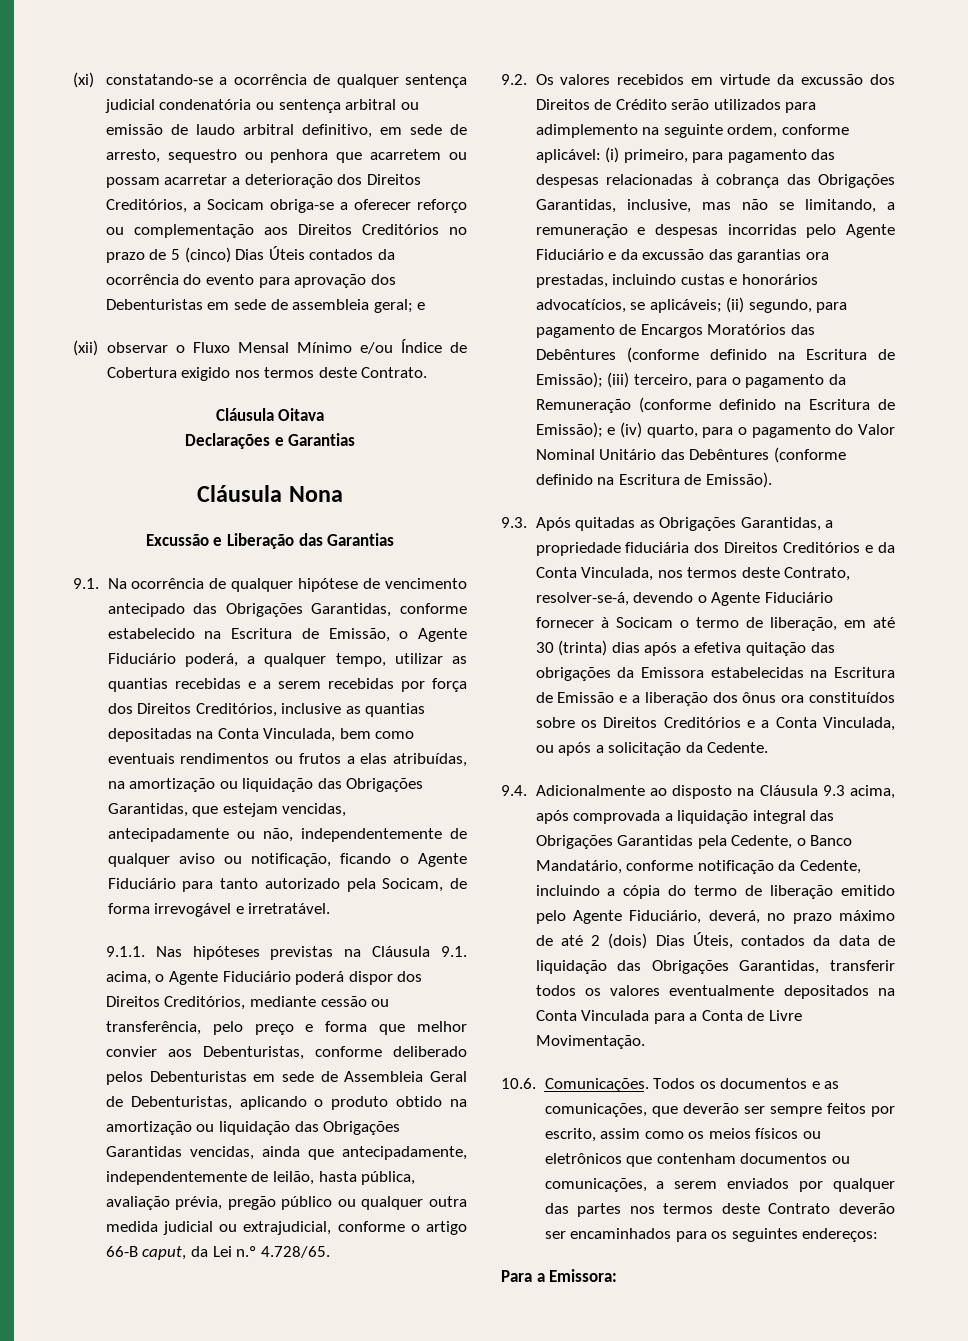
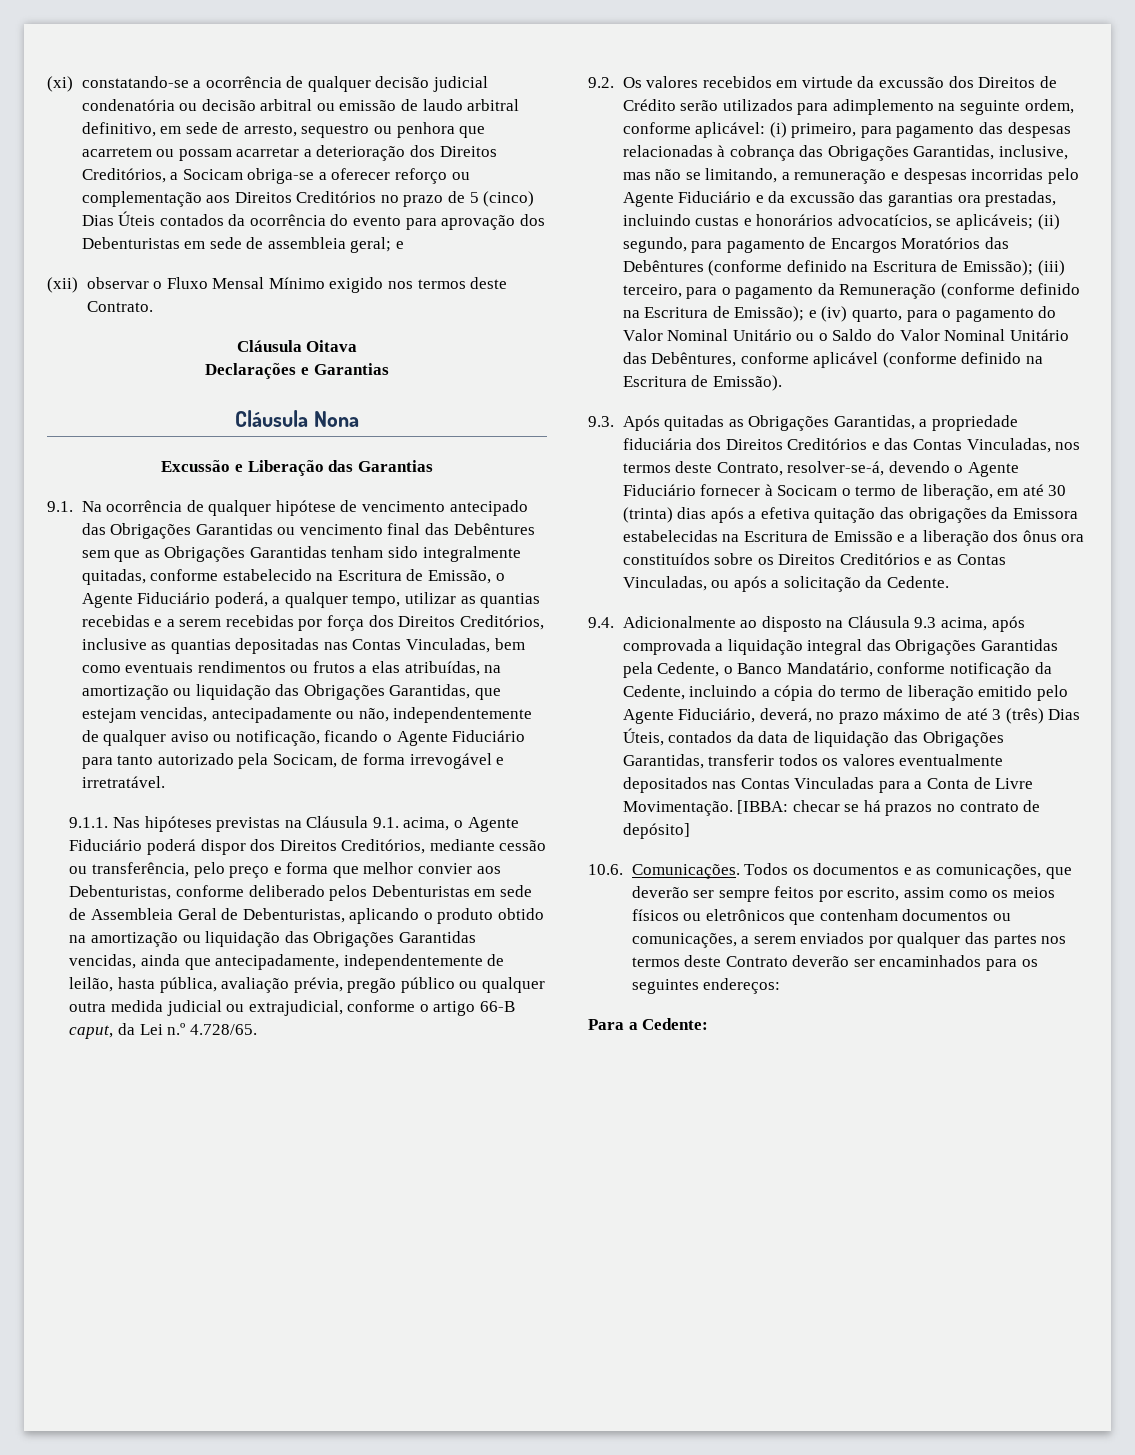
[405,74,467,88] sentença -> [375,76,430,88] decisão
[278,99,341,113] sentença -> [201,99,256,111] decisão
[359,339,467,354] [106,367,177,378] e/ou Índice de Cobertura -> (325, 283) none
[311,603,392,617] Garantidas, -> [195,523,535,535] [81,546,521,562] [81,569,146,585] Garantidas ou vencimento final das Debêntures sem que as Obrigações Garantidas tenham sido integralmente quitadas,
[196,728,336,742] na Conta Vinculada, -> [323,638,491,653] nas Contas Vinculadas,
[660,449,770,460] das Debêntures -> [796,329,1069,341] [622,352,879,368] ou o Saldo do Valor Nominal Unitário das Debêntures, conforme aplicável
[878,542,895,553] [535,567,654,581] da Conta Vinculada, -> [884,438,1051,453] das Contas Vinculadas,
[761,717,895,731] a Conta Vinculada, -> [937,554,1006,565] [622,576,707,591] as Contas Vinculadas,
[591,933,648,949] 2 (dois) -> [992,708,1044,724] 3 (três)
[878,988,895,996] [535,1010,650,1021] na Conta Vinculada -> [712,777,875,789] nas Contas Vinculadas
(645, 1042) none -> [737,800,1041,816] [622,823,690,839] [IBBA: checar se há prazos no contrato de depósito]
[549,1269,618,1282] Emissora: -> [642,1018,709,1030] Cedente:

